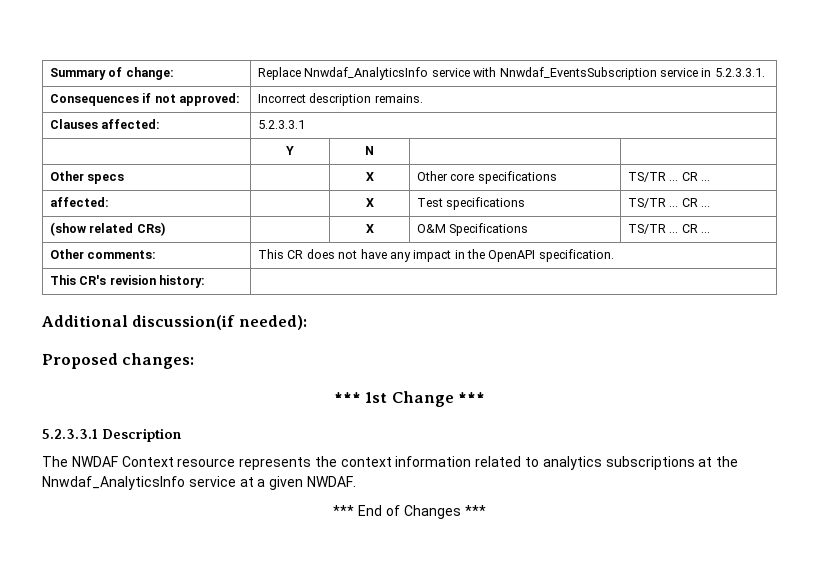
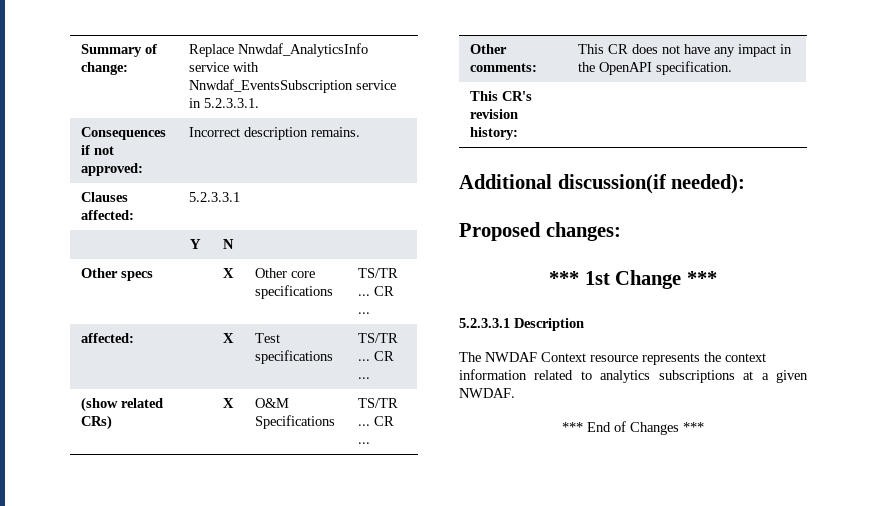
[716,456,739,467] [42,476,254,490] the Nnwdaf_AnalyticsInfo service at -> (754, 375) none

